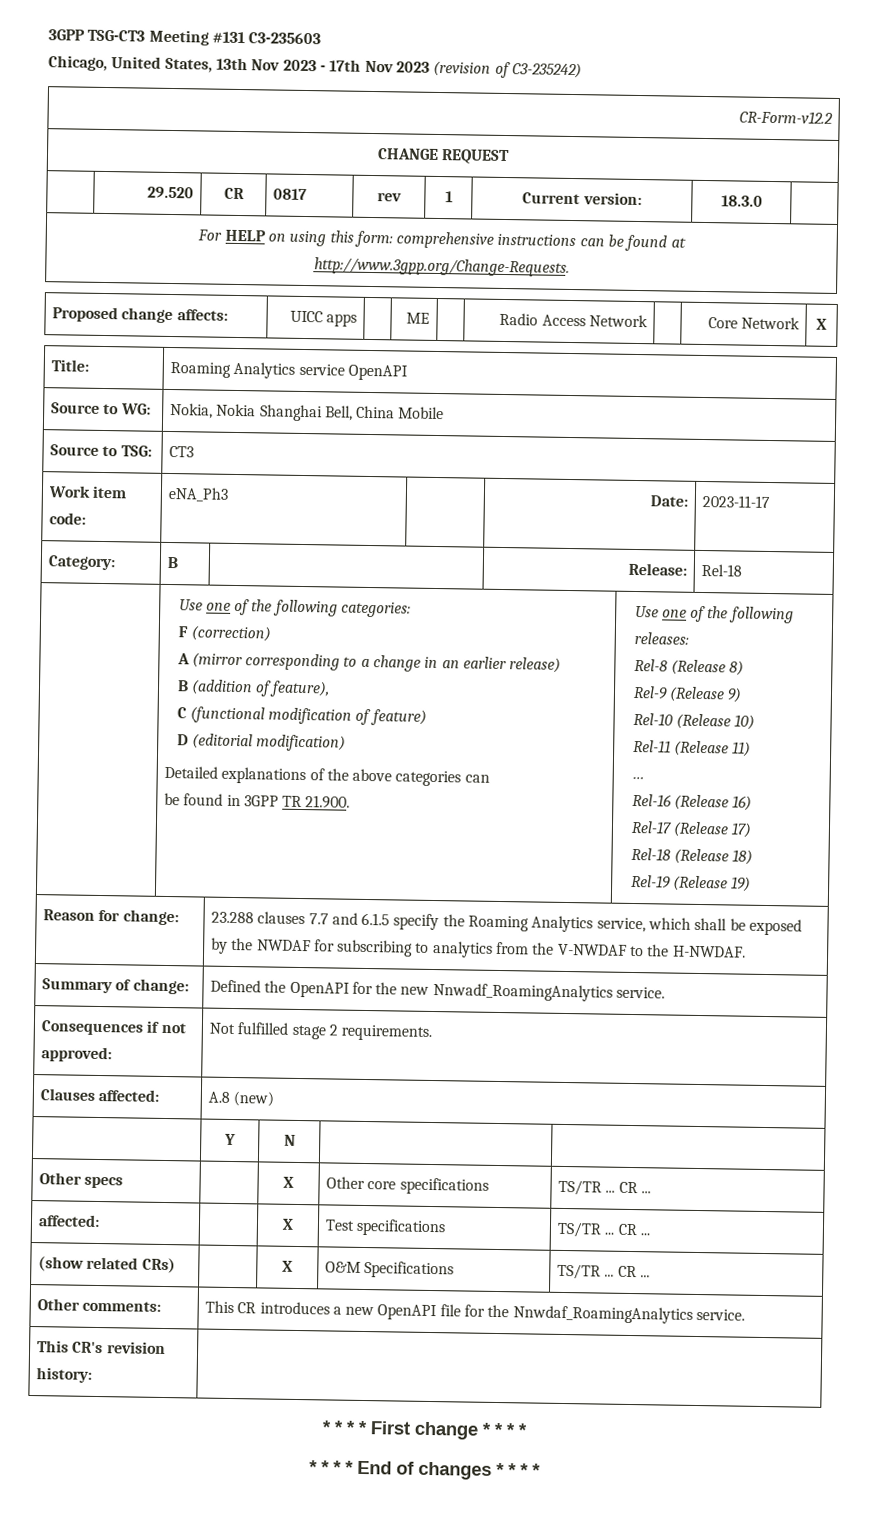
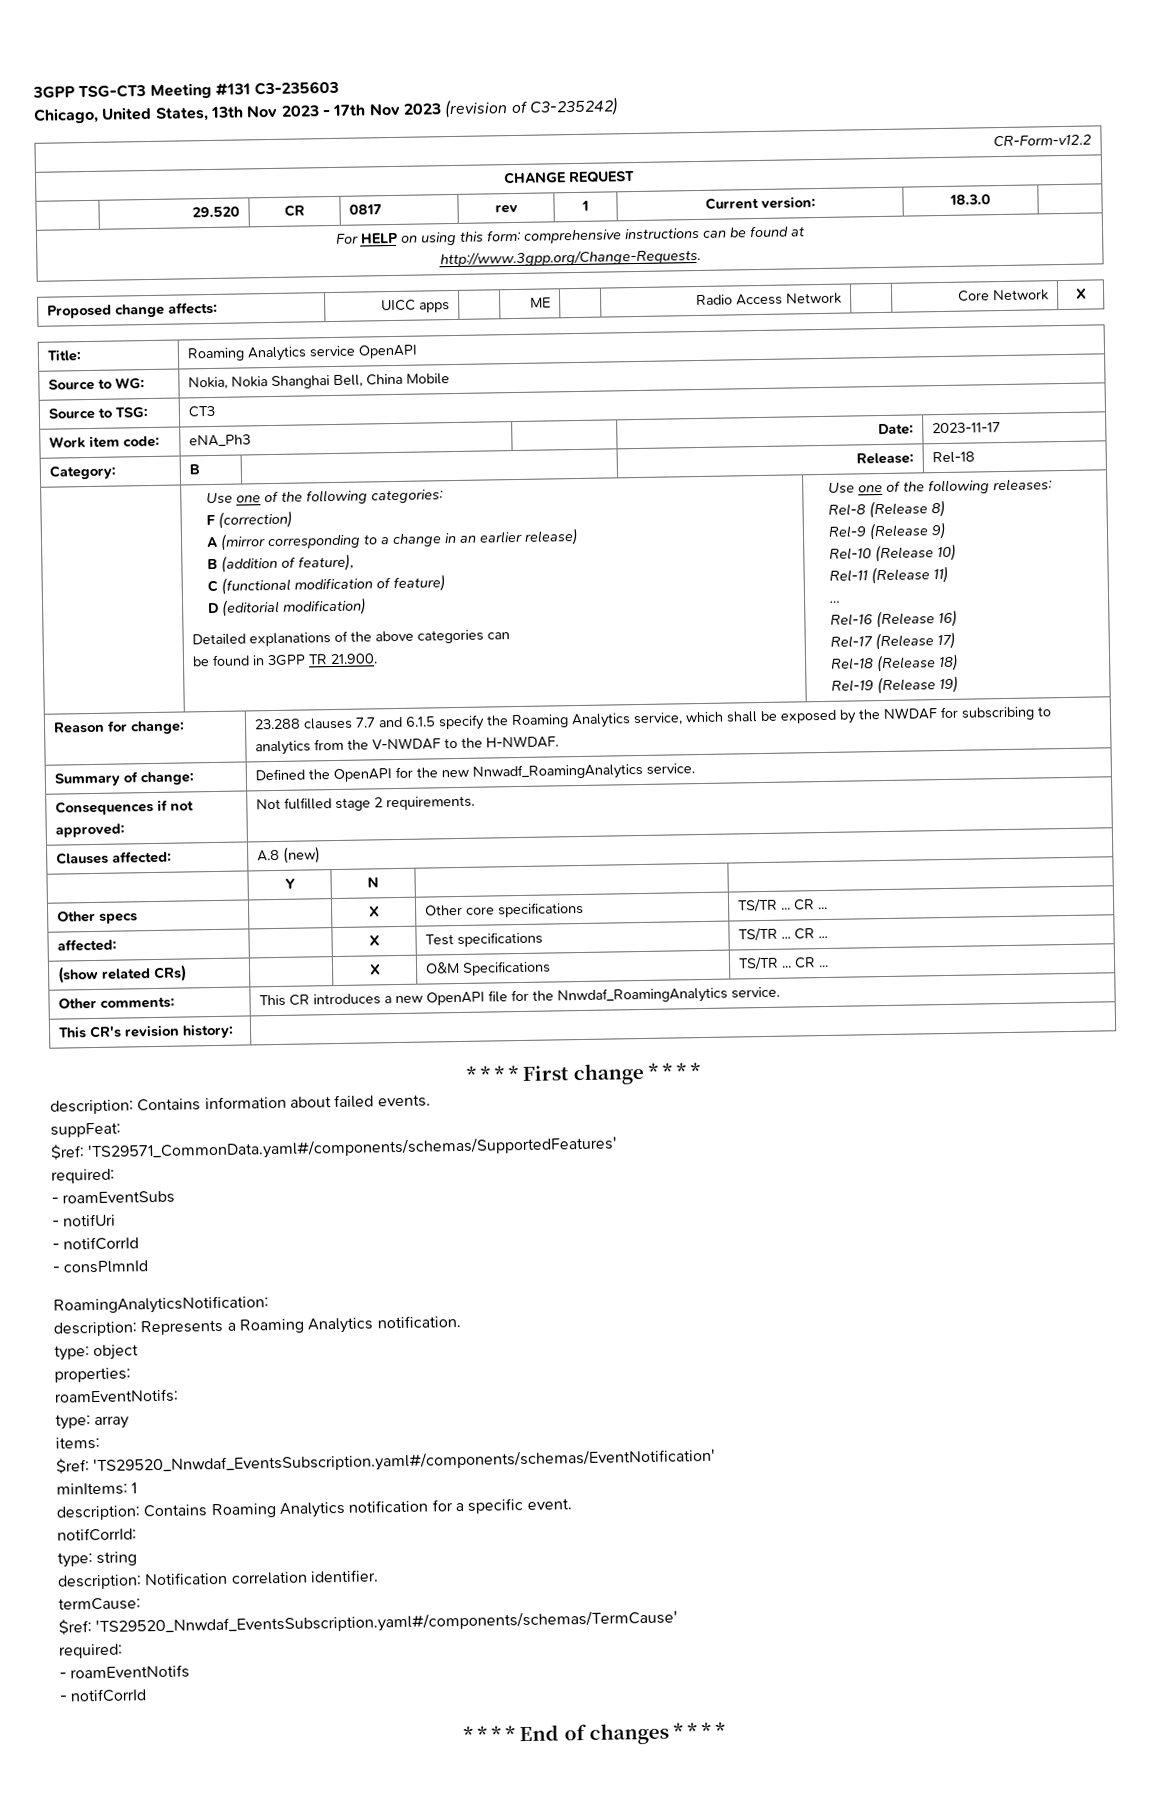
(528, 1430) none -> [50,1094,431,1115] [50,1122,121,1138] [50,1135,619,1162] [51,1168,115,1184] [51,1190,176,1205] [52,1213,117,1227] [52,1236,140,1251] [52,1260,149,1274] [53,1295,269,1315] [53,1315,461,1337] [54,1344,140,1361] [54,1367,131,1383] [54,1388,179,1404] [55,1414,130,1430] [55,1436,100,1450] [56,1447,717,1476] [56,1482,138,1496] [56,1498,572,1521] [57,1527,137,1542] [57,1551,138,1568] [57,1569,379,1590] [58,1597,141,1611] [58,1609,679,1637] [59,1643,123,1659] [59,1664,191,1680] [59,1688,148,1703] // description: Contains information about failed events. // suppFeat: // $ref: 'TS29571_CommonData.yaml#/components/schemas/SupportedFeatures' // required: // - roamEventSubs // - notifUri // - notifCorrId // - consPlmnId // RoamingAnalyticsNotification: // description: Represents a Roaming Analytics notification. // type: object // properties: // roamEventNotifs: // type: array // items: // $ref: 'TS29520_Nnwdaf_EventsSubscription.yaml#/components/schemas/EventNotification' // minItems: 1 // description: Contains Roaming Analytics notification for a specific event. // notifCorrId: // type: string // description: Notification correlation identifier. // termCause: // $ref: 'TS29520_Nnwdaf_EventsSubscription.yaml#/components/schemas/TermCause' // required: // - roamEventNotifs // - notifCorrId

